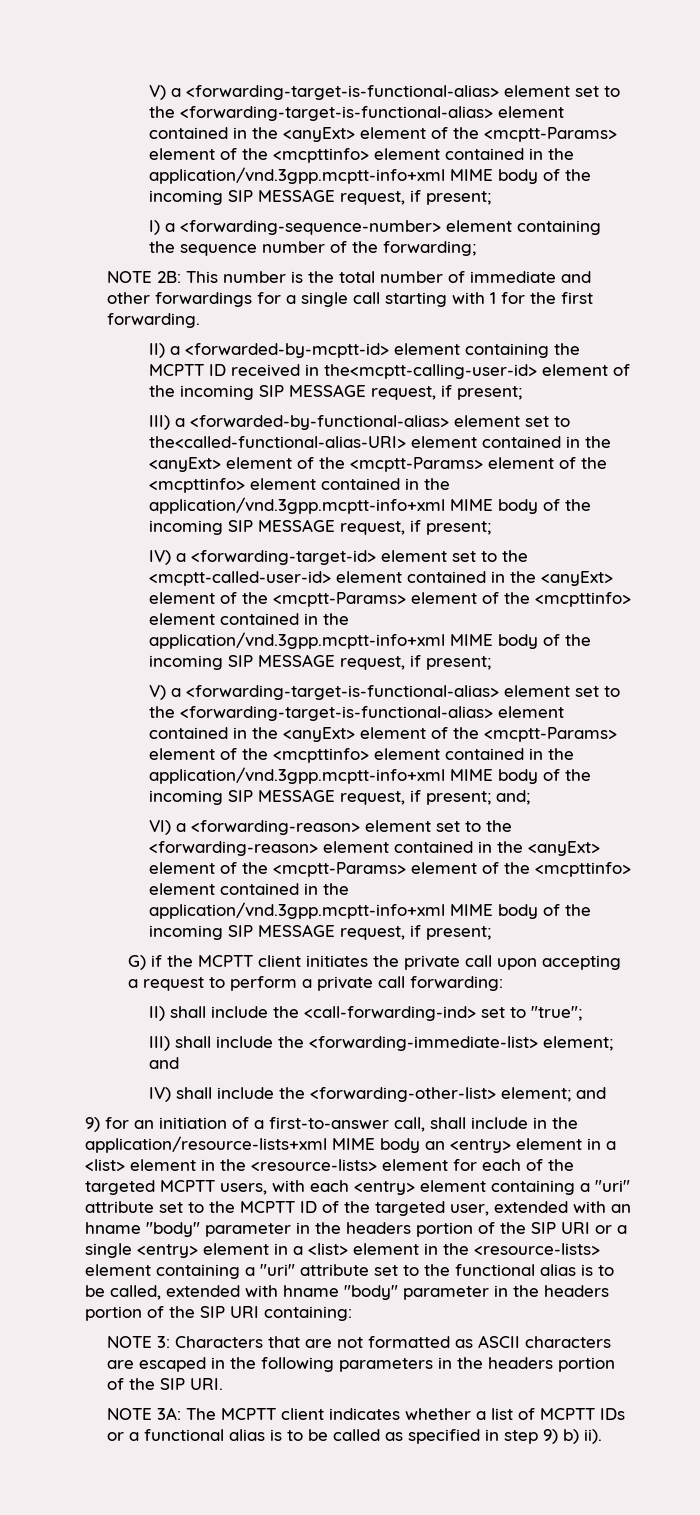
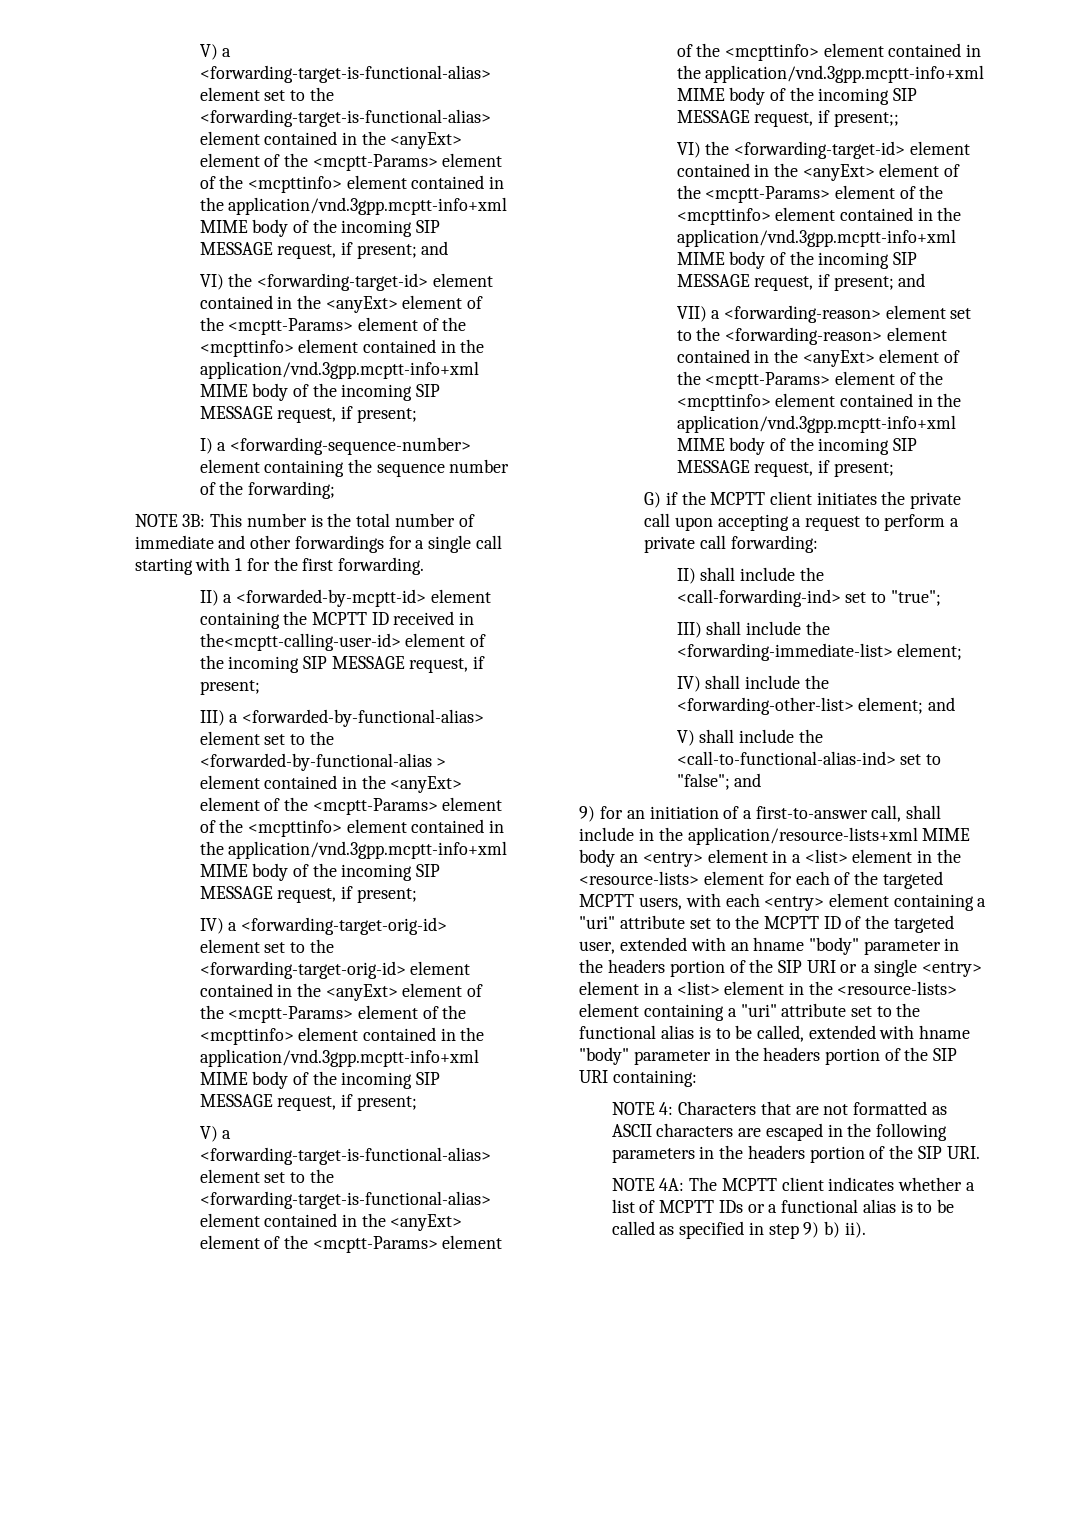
(492, 198) none -> [421,241,449,255] [199,273,493,291] [199,295,484,313] [199,317,467,335] [199,339,485,357] [199,361,479,379] [199,383,441,401] [199,406,417,423] and // VI) the <forwarding-target-id> element contained in the <anyExt> element of the <mcptt-Params> element of the <mcpttinfo> element contained in the application/vnd.3gpp.mcptt-info+xml MIME body of the incoming SIP MESSAGE request, if present;
[156,271,181,283] 2B: -> [182,514,206,527] 3B:
[149,436,407,448] the<called-functional-alias-URI> -> [309,731,334,745] [199,753,447,771] the <forwarded-by-functional-alias >
[191,550,529,565] [149,571,332,586] <forwarding-target-id> element set to the <mcptt-called-user-id> -> [240,917,447,935] [199,939,334,953] [199,961,406,979] <forwarding-target-orig-id> element set to the <forwarding-target-orig-id>
[426,790,531,805] [149,820,172,835] present; and; // VI) -> [833,112,899,127] [676,141,970,159] [676,163,961,181] [676,185,944,203] [676,207,962,225] [676,229,956,247] [676,251,918,269] [676,273,926,291] [676,306,707,322] present;; // VI) the <forwarding-target-id> element contained in the <anyExt> element of the <mcptt-Params> element of the <mcpttinfo> element contained in the application/vnd.3gpp.mcptt-info+xml MIME body of the incoming SIP MESSAGE request, if present; and // VII)
[149,1057,180,1069] and -> (963, 651) none
(607, 1093) none -> [676,729,823,746] [676,751,941,765] [676,773,762,790] // V) shall include the <call-to-functional-alias-ind> set to "false"; and
[156,1336,170,1348] 3: -> [659,1102,674,1115] 4:
[156,1407,181,1420] 3A: -> [659,1178,685,1191] 4A:

